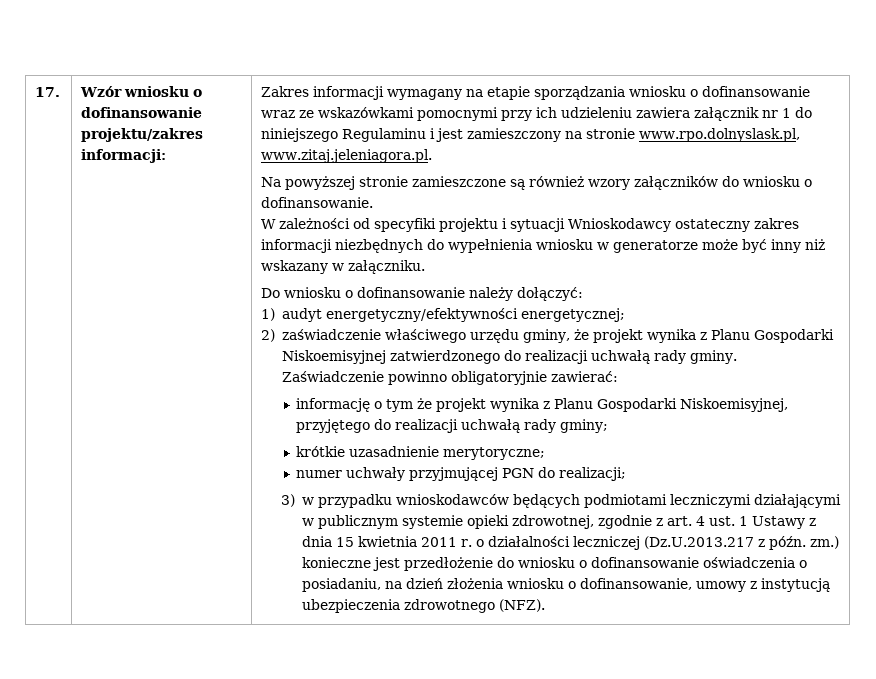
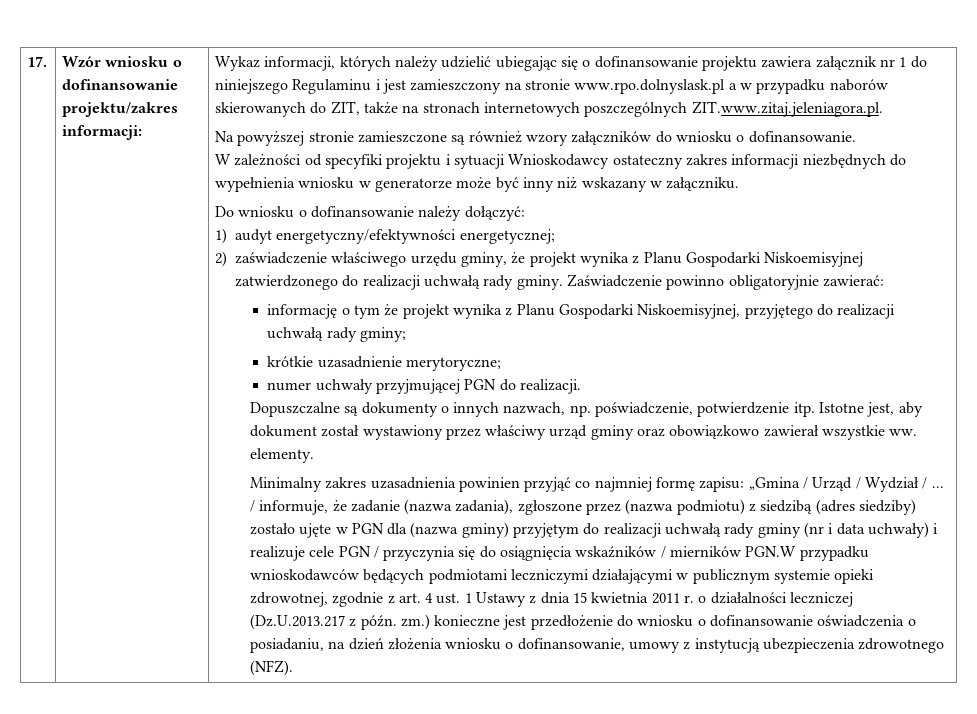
[261,86,811,100] [261,107,633,121] Zakres informacji wymagany na etapie sporządzania wniosku o dofinansowanie wraz ze wskazówkami pomocnymi przy ich udzieleniu -> [215,56,758,71] Wykaz informacji, których należy udzielić ubiegając się o dofinansowanie projektu
[639,128,801,142] [261,149,433,163] www.rpo.dolnyslask.pl, www.zitaj.jeleniagora.pl. -> [574,79,888,94] [215,101,883,117] www.rpo.dolnyslask.pl a w przypadku naborów skierowanych do ZIT, także na stronach internetowych poszczególnych ZIT.www.zitaj.jeleniagora.pl.
[558,467,626,481] [280,494,314,507] realizacji; // 3) w -> [520,379,582,394] [249,402,923,417] [249,425,918,440] [249,448,314,463] [249,477,944,492] [249,499,917,515] [249,522,939,538] [249,546,797,561] realizacji. // Dopuszczalne są dokumenty o innych nazwach, np. poświadczenie, potwierdzenie itp. Istotne jest, aby dokument został wystawiony przez właściwy urząd gminy oraz obowiązkowo zawierał wszystkie ww. elementy. // Minimalny zakres uzasadnienia powinien przyjąć co najmniej formę zapisu: „Gmina / Urząd / Wydział / ... / informuje, że zadanie (nazwa zadania), zgłoszone przez (nazwa podmiotu) z siedzibą (adres siedziby) zostało ujęte w PGN dla (nazwa gminy) przyjętym do realizacji uchwałą rady gminy (nr i data uchwały) i realizuje cele PGN / przyczynia się do osiągnięcia wskaźników / mierników PGN.W

